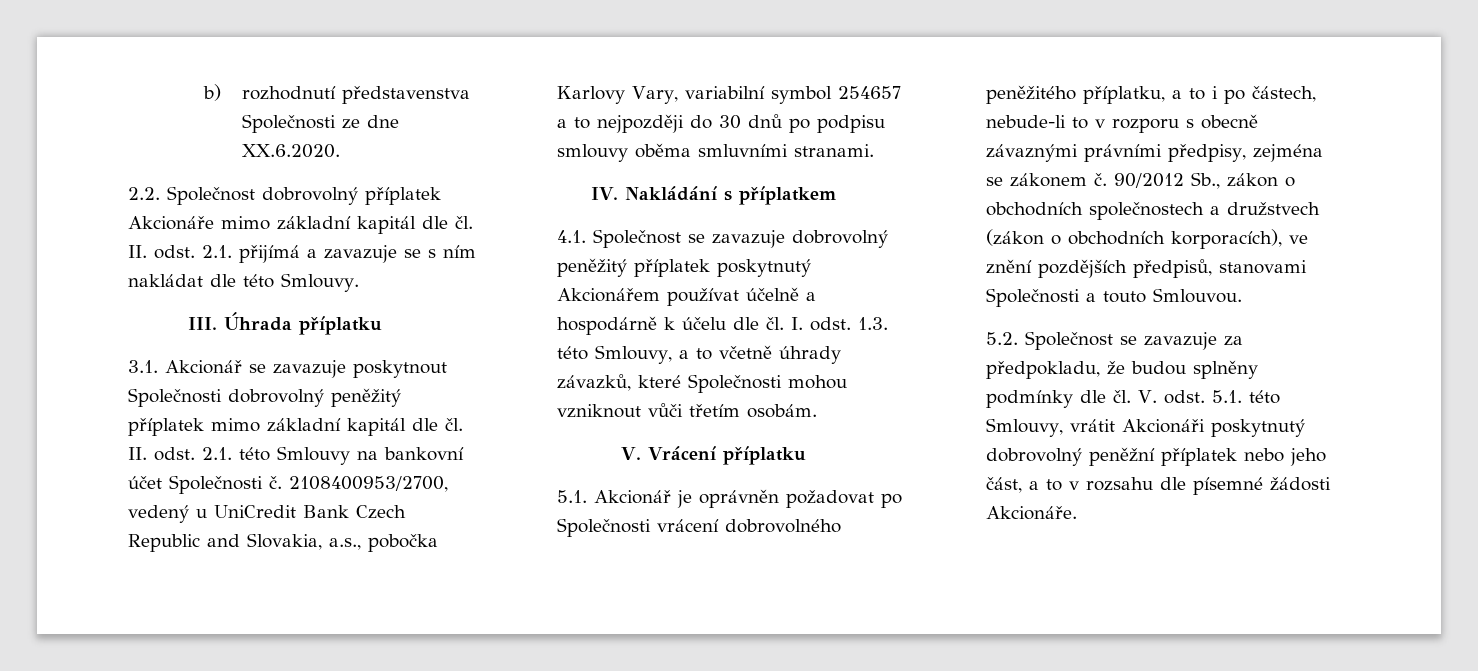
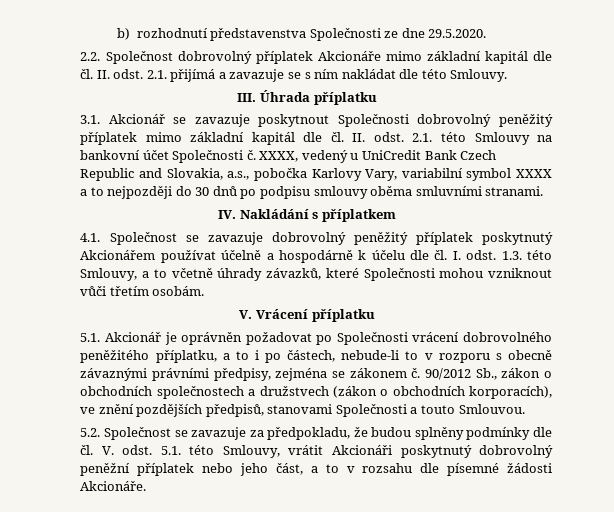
[241,144,340,158] XX.6.2020. -> [428,29,487,38] 29.5.2020.
[288,476,448,492] 2108400953/2700, -> [259,151,299,162] XXXX,
[837,86,901,99] 254657 -> [516,169,552,178] XXXX

